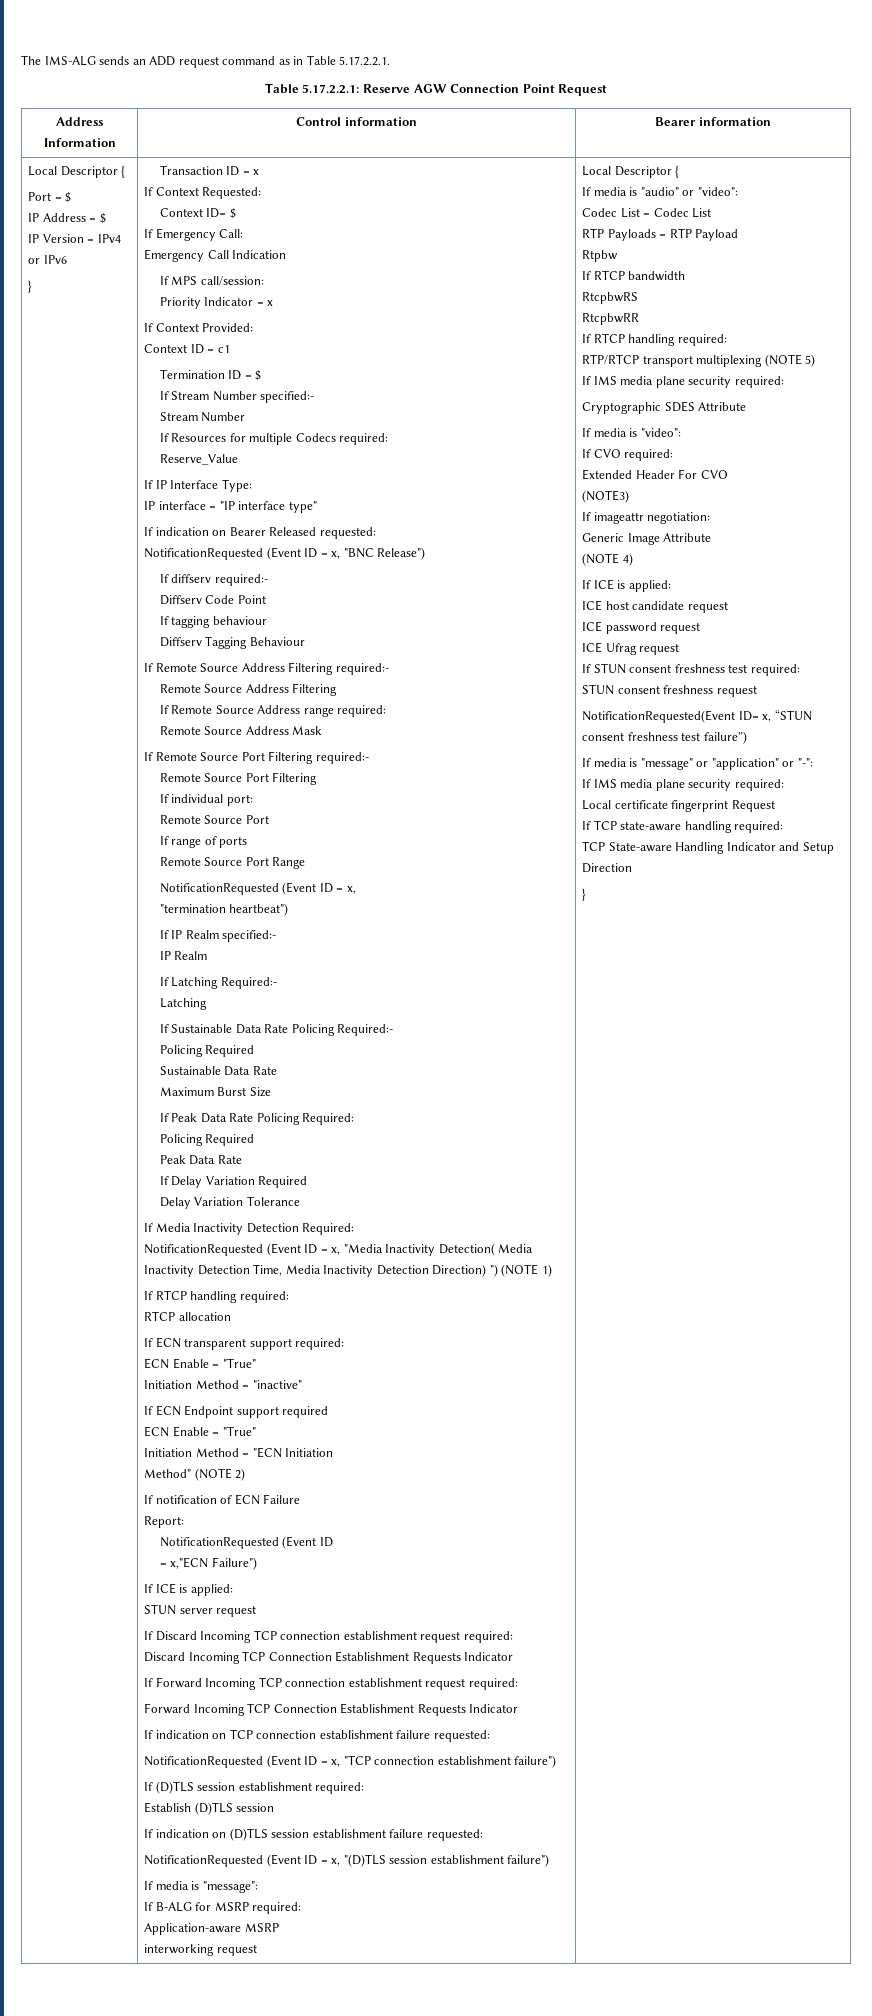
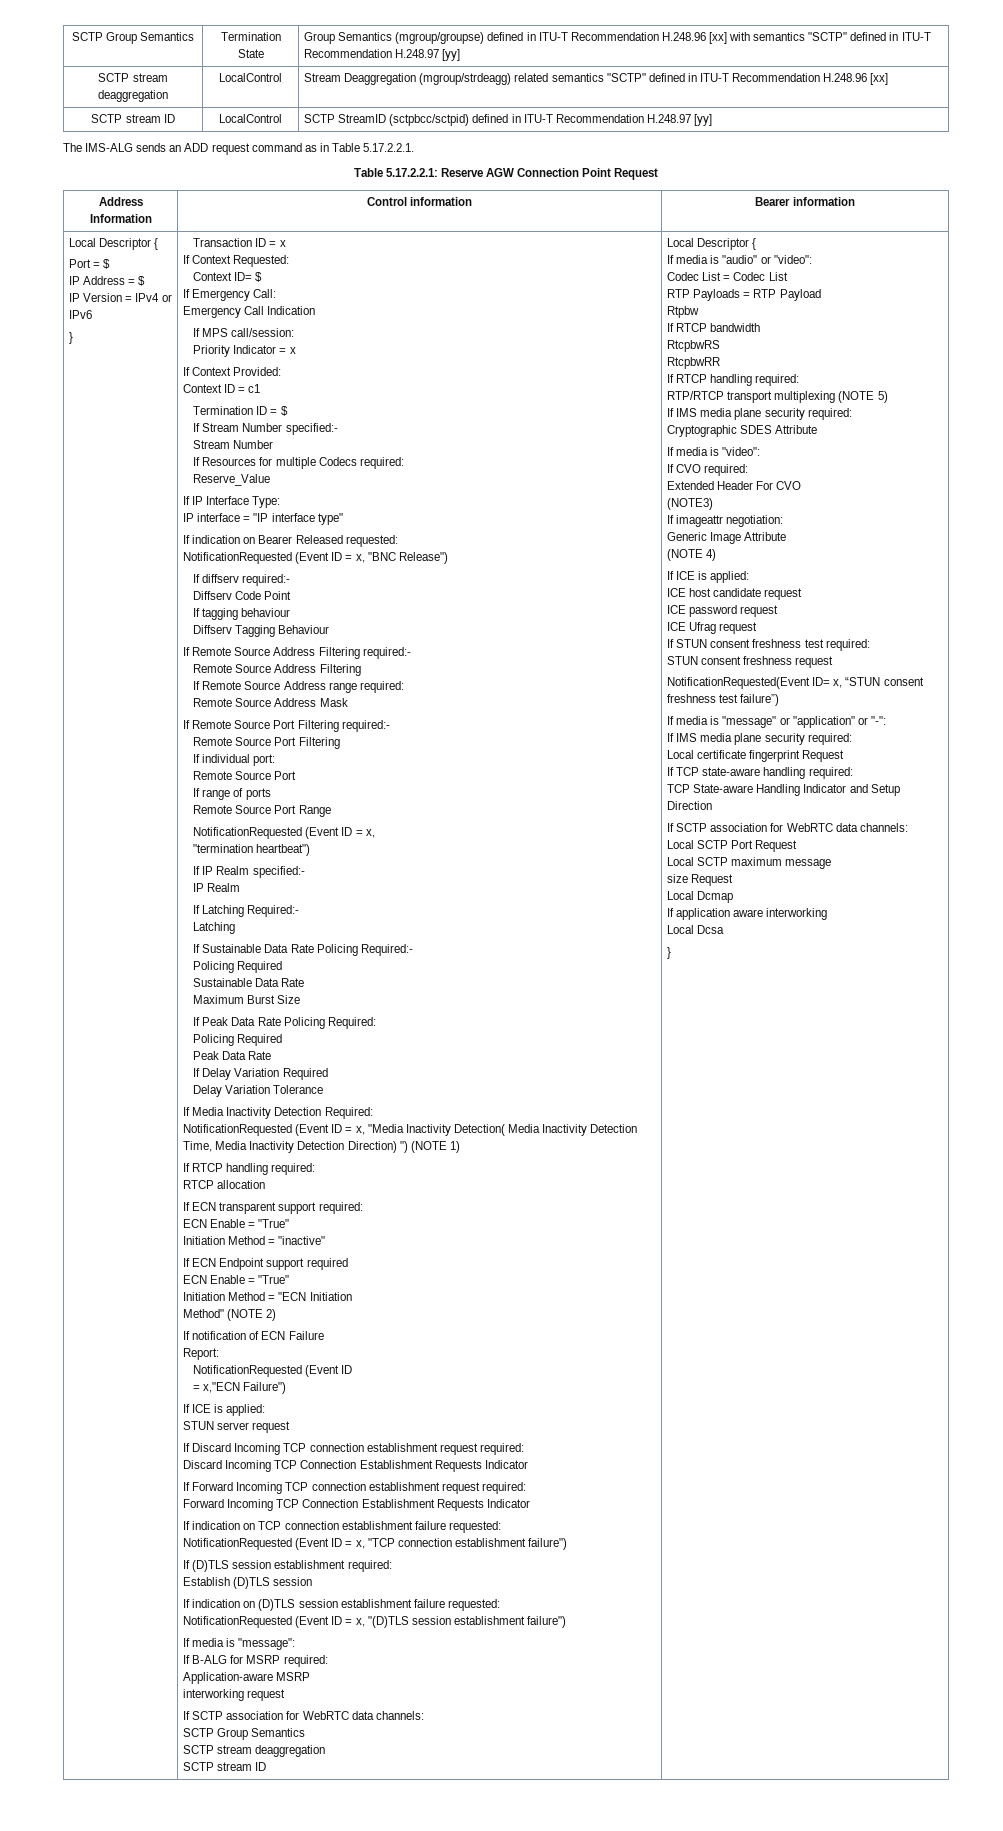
(21, 60) none -> [71,32,195,44] [220,32,281,41] [237,49,264,58] [304,32,931,44] [304,49,461,61] [98,73,168,82] [98,90,168,102] [218,73,282,82] [304,73,889,85] [91,114,175,123] [218,114,282,123] [304,114,712,126] SCTP Group Semantics | Termination State | Group Semantics (mgroup/groupse) defined in ITU-T Recommendation H.248.96 [xx] with semantics "SCTP" defined in ITU-T Recommendation H.248.97 [yy] // SCTP stream deaggregation | LocalControl | Stream Deaggregation (mgroup/strdeagg) related semantics "SCTP" defined in ITU-T Recommendation H.248.96 [xx] // SCTP stream ID | LocalControl | SCTP StreamID (sctpbcc/sctpid) defined in ITU-T Recommendation H.248.97 [yy] //
(257, 1950) none -> [183,1711,424,1720] [183,1728,306,1740] [183,1745,326,1757] [183,1762,267,1771] // If SCTP association for WebRTC data channels: // SCTP Group Semantics // SCTP stream deaggregation // SCTP stream ID
(633, 868) none -> [667,823,908,832] [667,840,798,852] [667,857,832,869] [667,874,734,886] [667,891,734,903] [667,908,828,920] [667,925,725,934] // If SCTP association for WebRTC data channels: // Local SCTP Port Request // Local SCTP maximum message // size Request // Local Dcmap // If application aware interworking // Local Dcsa

